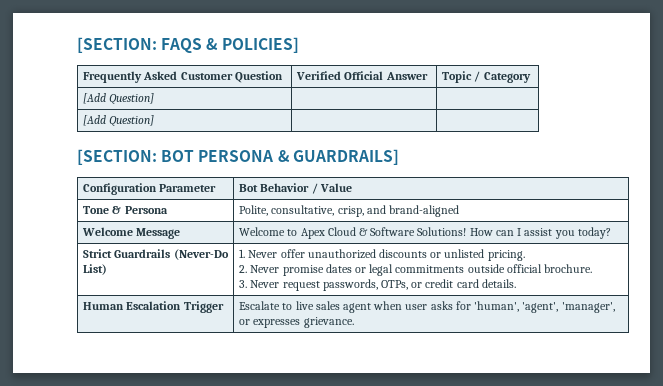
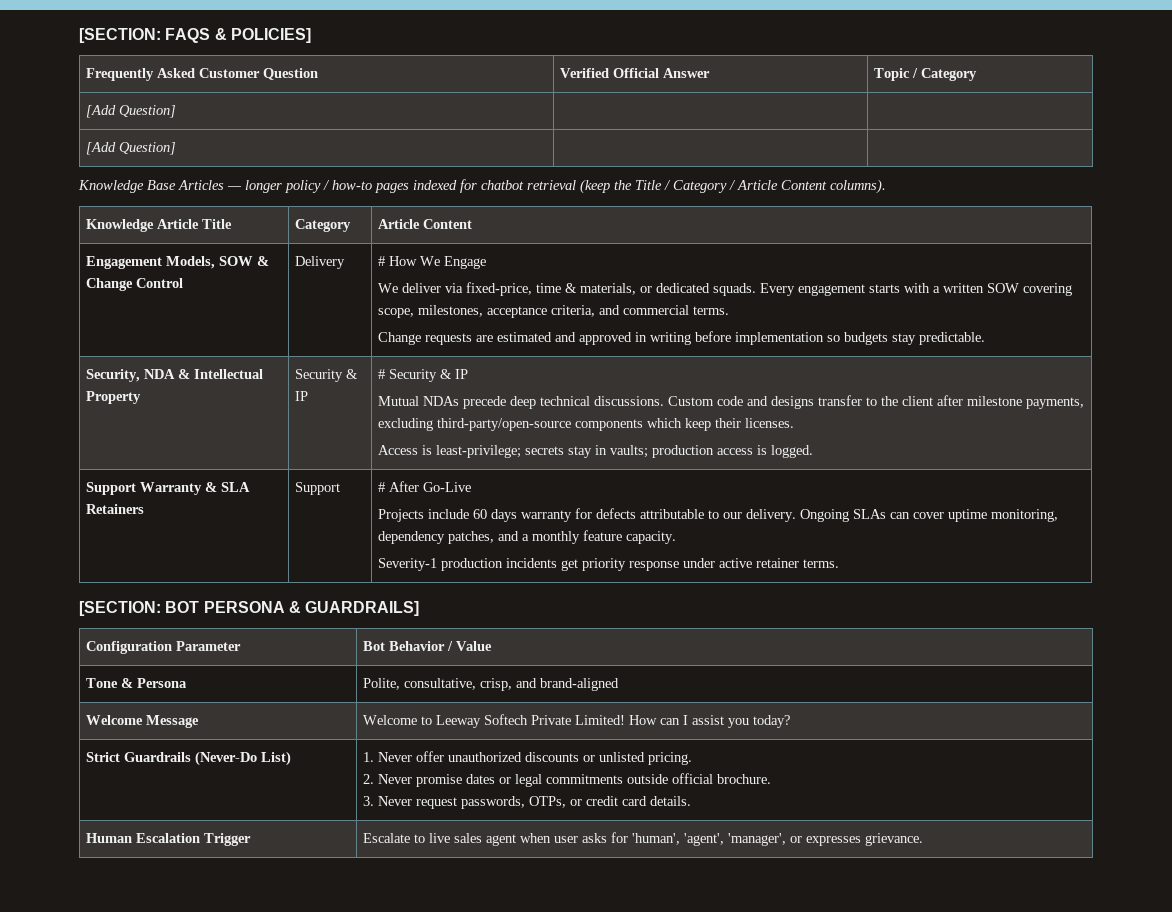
(155, 121) none -> [78,179,886,194] [85,219,232,232] [294,219,351,232] [377,219,472,229] [85,256,269,269] [85,278,183,291] [294,256,345,269] [377,256,486,269] [377,282,1072,296] [377,305,729,318] [377,331,985,345] [85,369,263,382] [85,391,141,404] [294,369,358,382] [294,391,308,401] [377,369,468,382] [377,395,1084,409] [377,418,794,431] [377,445,813,458] [85,482,250,495] [85,504,144,514] [294,482,340,495] [377,481,471,492] [377,508,1058,522] [377,530,676,544] [377,558,839,571] // Knowledge Base Articles — longer policy / how-to pages indexed for chatbot retrieval (keep the Title / Category / Article Content columns). // Knowledge Article Title | Category | Article Content // Engagement Models, SOW & Change Control | Delivery | # How We Engage // We deliver via fixed-price, time & materials, or dedicated squads. Every engagement starts with a written SOW covering scope, milestones, acceptance criteria, and commercial terms. // Change requests are estimated and approved in writing before implementation so budgets stay predictable. // Security, NDA & Intellectual Property | Security & IP | # Security & IP // Mutual NDAs precede deep technical discussions. Custom code and designs transfer to the client after milestone payments, excluding third-party/open-source components which keep their licenses. // Access is least-privilege; secrets stay in vaults; production access is logged. // Support Warranty & SLA Retainers | Support | # After Go-Live // Projects include 60 days warranty for defects attributable to our delivery. Ongoing SLAs can cover uptime monitoring, dependency patches, and a monthly feature capacity. // Severity-1 production incidents get priority response under active retainer terms.
[300,227,467,239] Apex Cloud & Software Solutions! -> [435,714,625,728] Leeway Softech Private Limited!

